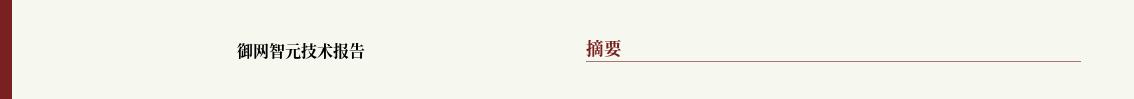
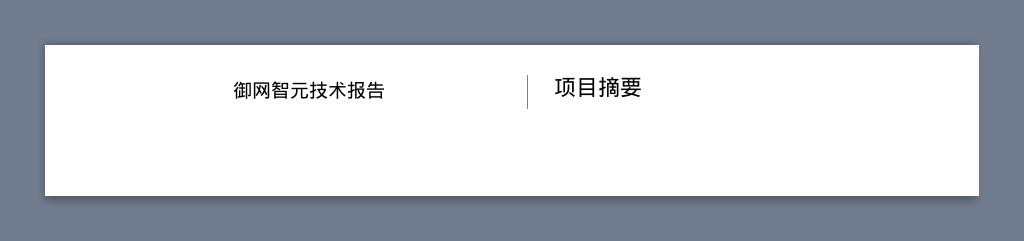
(365, 50) none -> [554,77,598,97] 项目

